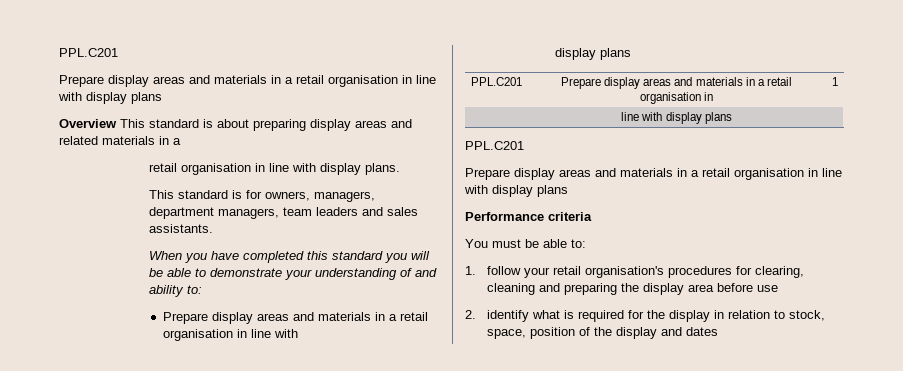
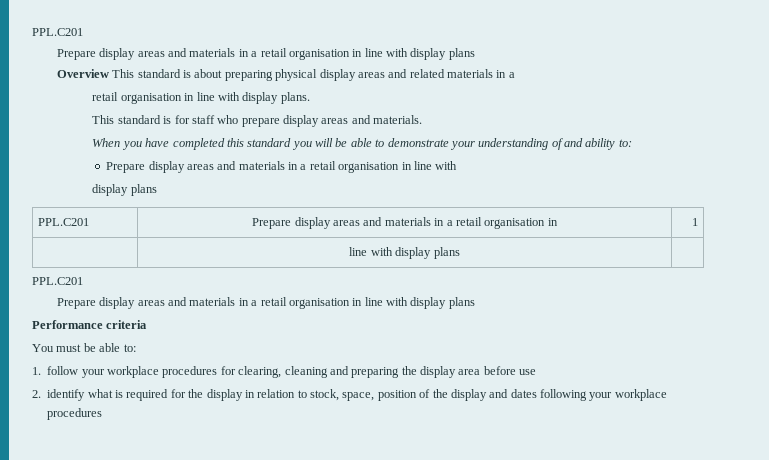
(306, 125) none -> [275,69,318,81] physical
[264,191,375,202] [148,207,418,219] [148,224,213,233] owners, managers, department managers, team leaders and sales assistants. -> [191,115,423,127] staff who prepare display areas and materials.
[553,266,665,278] retail organisation's -> [107,366,159,378] workplace
(719, 331) none -> [540,389,667,401] [47,408,103,420] following your workplace procedures

